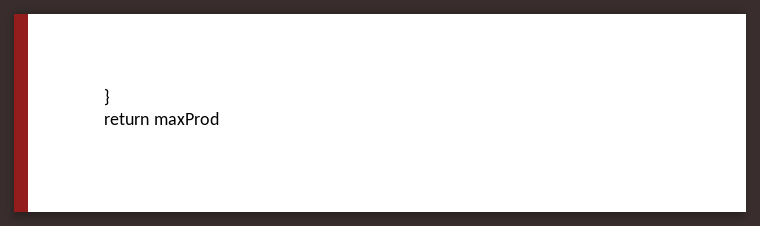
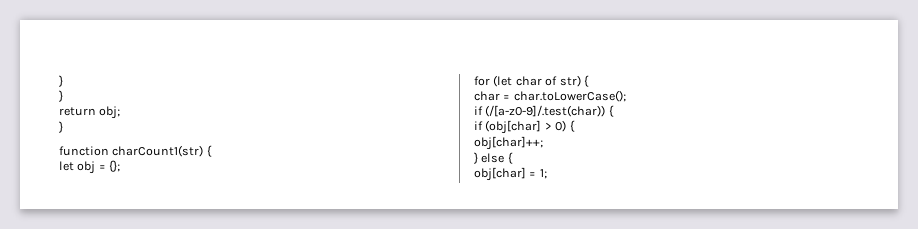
[104,88,110,106] } -> [59,75,63,87] [59,90,63,102] } // }
[153,112,219,125] maxProd -> [99,106,121,119] [59,121,63,133] [59,145,212,157] [59,160,121,174] [474,75,589,87] [474,90,626,102] [474,105,614,117] [474,120,575,134] [474,136,543,150] [474,152,513,164] [474,167,547,181] obj; // } // function charCount1(str) { // let obj = {}; // for (let char of str) { // char = char.toLowerCase(); // if (/[a-z0-9]/.test(char)) { // if (obj[char] > 0) { // obj[char]++; // } else { // obj[char] = 1;

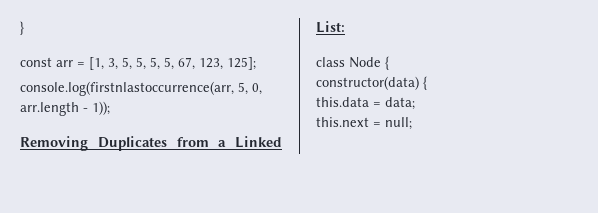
[59,75,63,87] [59,90,63,102] [59,106,121,119] [59,121,63,133] [59,145,212,157] [59,160,121,174] [474,75,589,87] [474,90,626,102] [474,105,614,117] [474,120,575,134] [474,136,543,150] [474,152,513,164] [474,167,547,181] } // } // return obj; // } // function charCount1(str) { // let obj = {}; // for (let char of str) { // char = char.toLowerCase(); // if (/[a-z0-9]/.test(char)) { // if (obj[char] > 0) { // obj[char]++; // } else { // obj[char] = 1; -> [20,21,24,35] [20,57,256,70] [20,81,262,96] [20,101,110,116] [20,136,282,151] [316,21,345,33] [316,56,389,70] [316,76,427,90] [316,97,415,110] [316,117,412,130] } // const arr = [1, 3, 5, 5, 5, 5, 67, 123, 125]; // console.log(firstnlastoccurrence(arr, 5, 0, arr.length - 1)); // Removing Duplicates from a Linked List: // class Node { // constructor(data) { // this.data = data; // this.next = null;

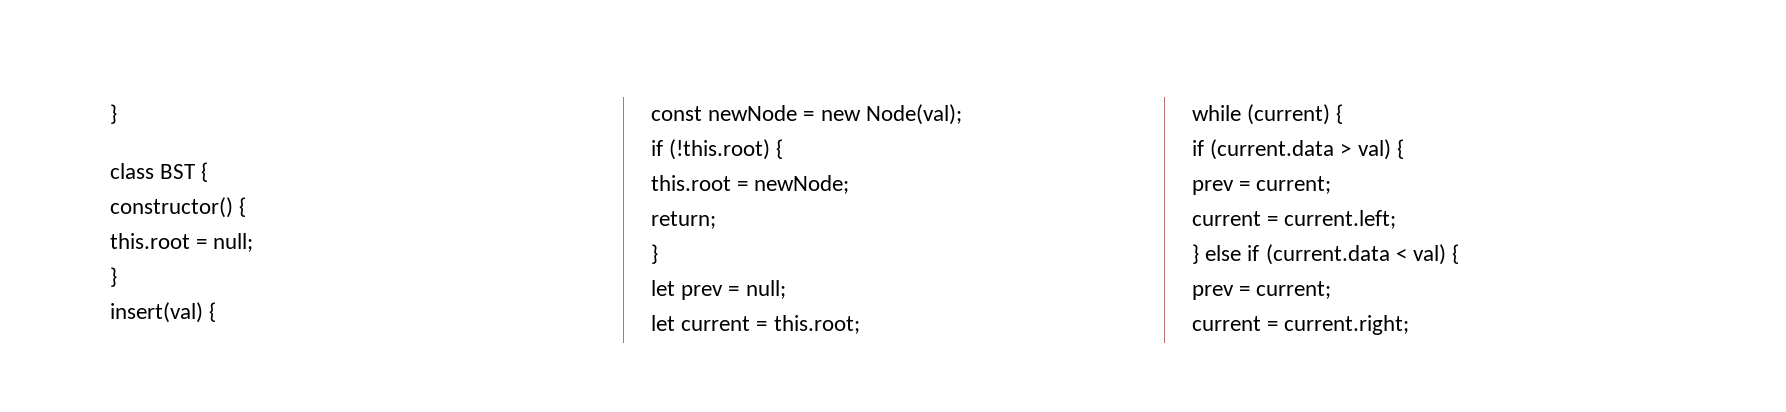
[20,21,24,35] [20,57,256,70] [20,81,262,96] [20,101,110,116] [20,136,282,151] [316,21,345,33] } // const arr = [1, 3, 5, 5, 5, 5, 67, 123, 125]; // console.log(firstnlastoccurrence(arr, 5, 0, arr.length - 1)); // Removing Duplicates from a Linked List: -> [110,104,117,124] }
[349,56,389,70] [316,76,427,90] [316,97,415,110] [316,117,412,130] Node { // constructor(data) { // this.data = data; // this.next = null; -> [160,162,209,182] [110,197,247,218] [110,233,254,252] [110,267,117,287] [110,302,217,323] [651,104,962,125] [651,139,784,160] [651,175,850,194] [651,211,716,229] [651,244,658,264] [651,280,786,300] [651,315,860,334] [1192,104,1344,125] [1192,139,1404,160] [1192,176,1332,195] [1192,210,1397,229] [1192,244,1460,265] [1192,281,1332,300] [1192,315,1410,335] BST { // constructor() { // this.root = null; // } // insert(val) { // const newNode = new Node(val); // if (!this.root) { // this.root = newNode; // return; // } // let prev = null; // let current = this.root; // while (current) { // if (current.data > val) { // prev = current; // current = current.left; // } else if (current.data < val) { // prev = current; // current = current.right;

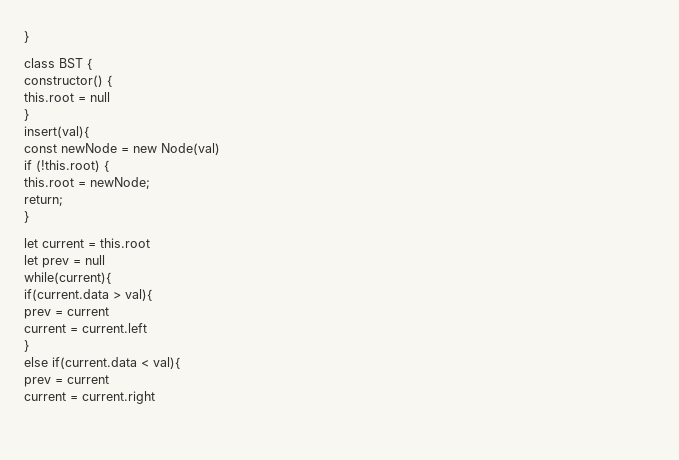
[213,233,254,252] [110,267,117,287] [110,302,217,323] null; // } // insert(val) { -> [90,92,110,102] [24,109,29,121] [24,126,89,138] null // } // insert(val){
[865,104,962,125] Node(val); -> [161,143,220,155] Node(val)
(658, 254) none -> [24,238,150,248] // let current = this.root
[745,280,786,299] [651,315,860,334] [1192,104,1344,125] [1192,139,1404,160] [1192,176,1332,195] [1192,210,1397,229] [1192,244,1460,265] [1192,281,1332,300] [1192,315,1410,335] null; // let current = this.root; // while (current) { // if (current.data > val) { // prev = current; // current = current.left; // } else if (current.data < val) { // prev = current; // current = current.right; -> [85,255,105,265] [24,272,111,284] [24,289,152,301] [24,307,109,319] [24,323,147,333] [24,340,29,352] [24,357,180,369] [24,375,109,387] [24,391,155,404] null // while(current){ // if(current.data > val){ // prev = current // current = current.left // } // else if(current.data < val){ // prev = current // current = current.right

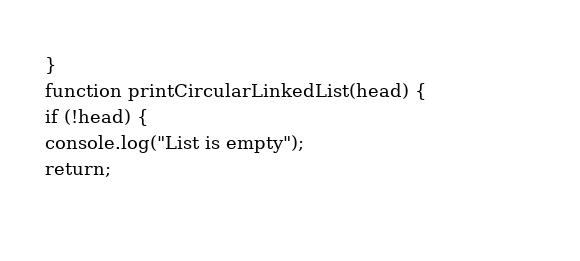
[24,31,29,43] [24,58,92,70] [24,75,112,87] [24,92,110,102] [24,109,29,121] [24,126,89,138] [24,143,220,155] [24,160,109,172] [24,177,150,189] [24,195,63,206] [24,211,29,223] [24,238,150,248] [24,255,105,268] [24,272,111,284] [24,289,152,301] [24,307,109,319] [24,323,147,333] [24,340,29,352] [24,357,180,369] [24,375,109,387] [24,391,155,404] } // class BST { // constructor() { // this.root = null // } // insert(val){ // const newNode = new Node(val) // if (!this.root) { // this.root = newNode; // return; // } // let current = this.root // let prev = null // while(current){ // if(current.data > val){ // prev = current // current = current.left // } // else if(current.data < val){ // prev = current // current = current.right -> [45,57,56,74] [45,83,426,101] [45,109,148,126] [45,135,304,153] [45,163,111,177] } // function printCircularLinkedList(head) { // if (!head) { // console.log("List is empty"); // return;

